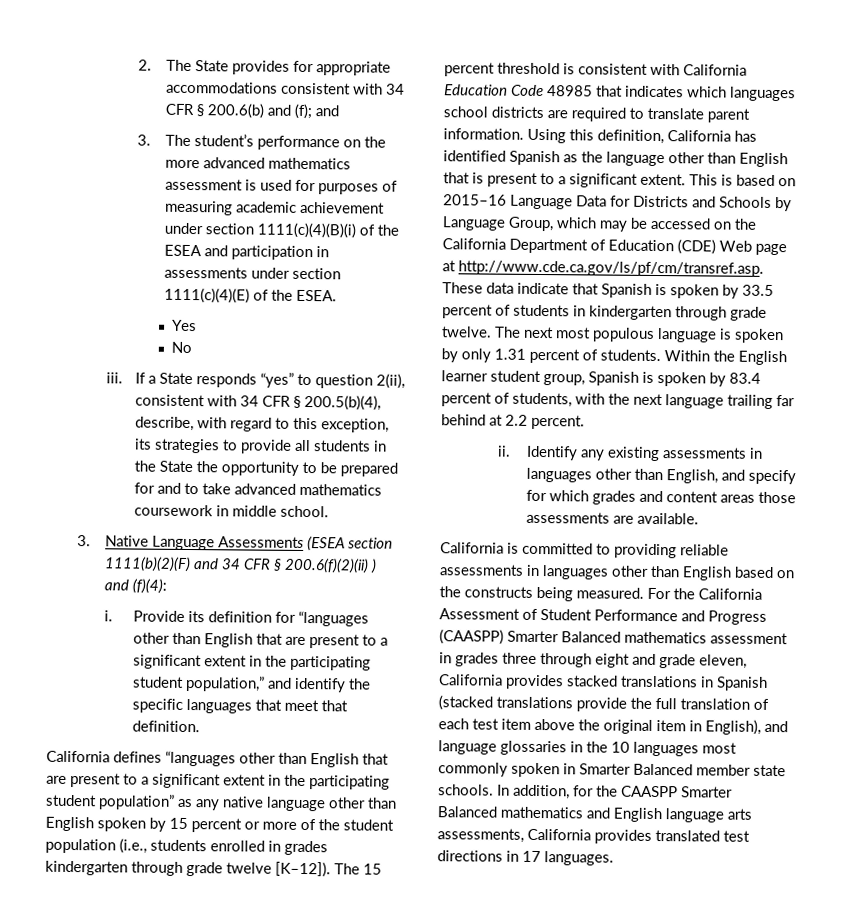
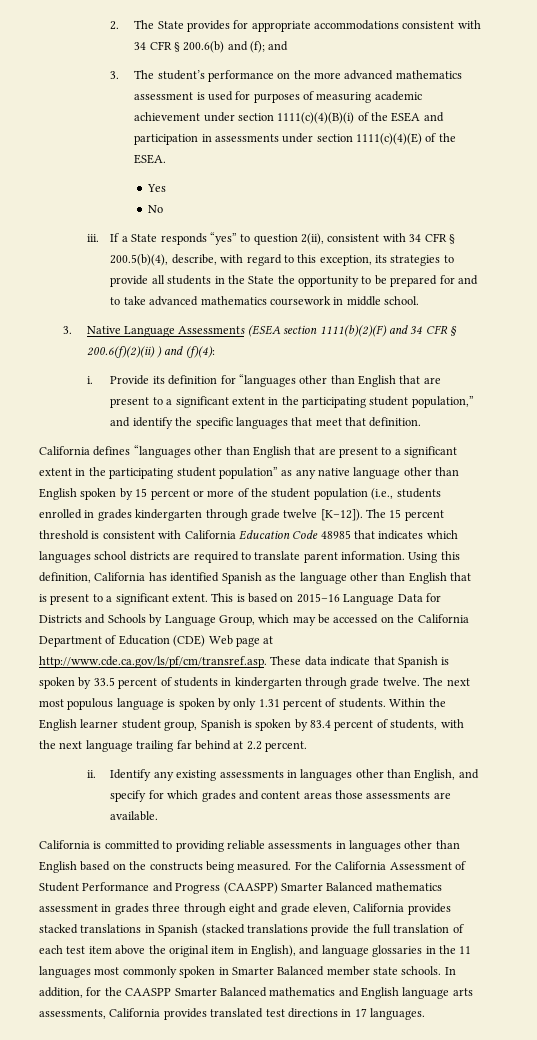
[611,741,630,753] 10 -> [459,946,472,954] 11

